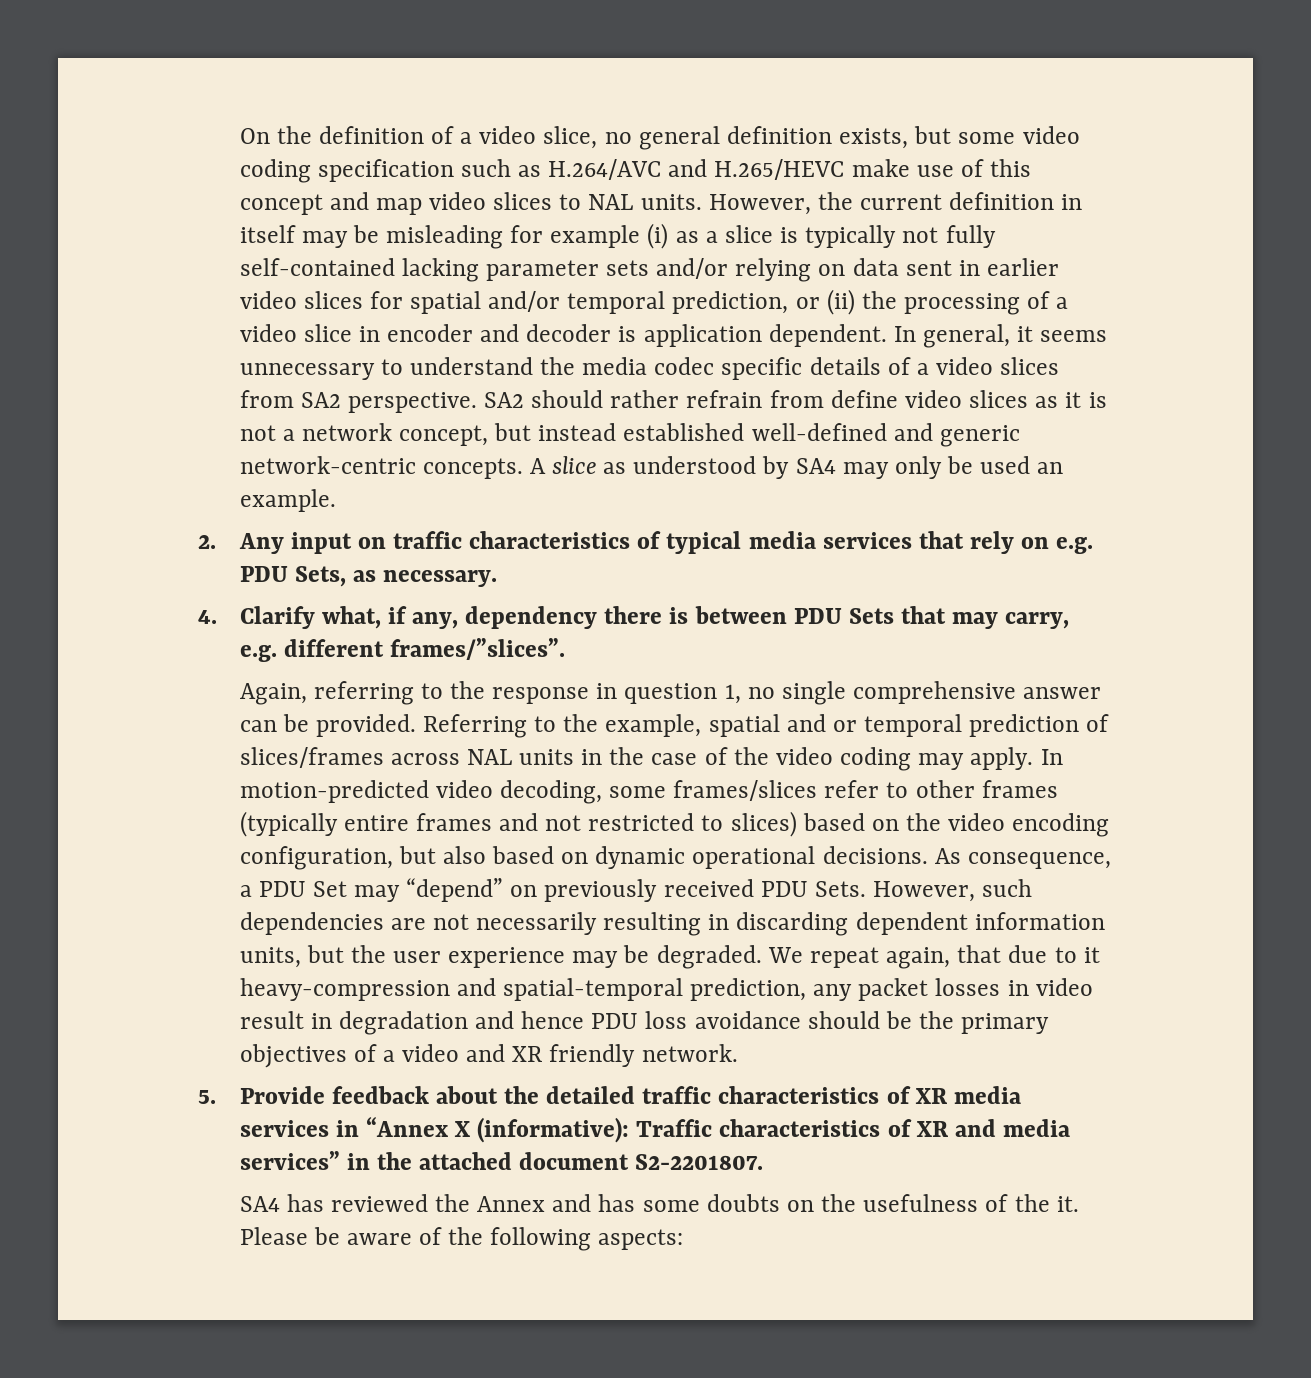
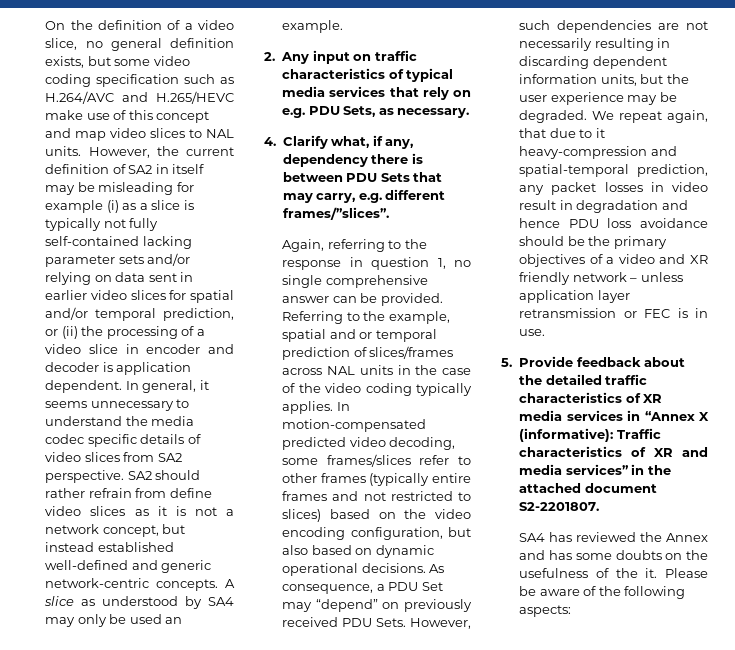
(1055, 201) none -> [112,164,153,174] of SA2
[916,363,929,375] a -> (201, 439) none
[918,747,1063,770] [239,780,429,803] may apply. In motion-predicted -> [416,383,472,396] [282,401,350,414] [282,419,427,432] [282,437,347,450] typically applies. In motion-compensated predicted
[641,1044,738,1062] network. -> [572,272,683,282] [519,290,630,303] [519,308,708,318] [519,329,546,336] network – unless application layer retransmission or FEC is in use.

